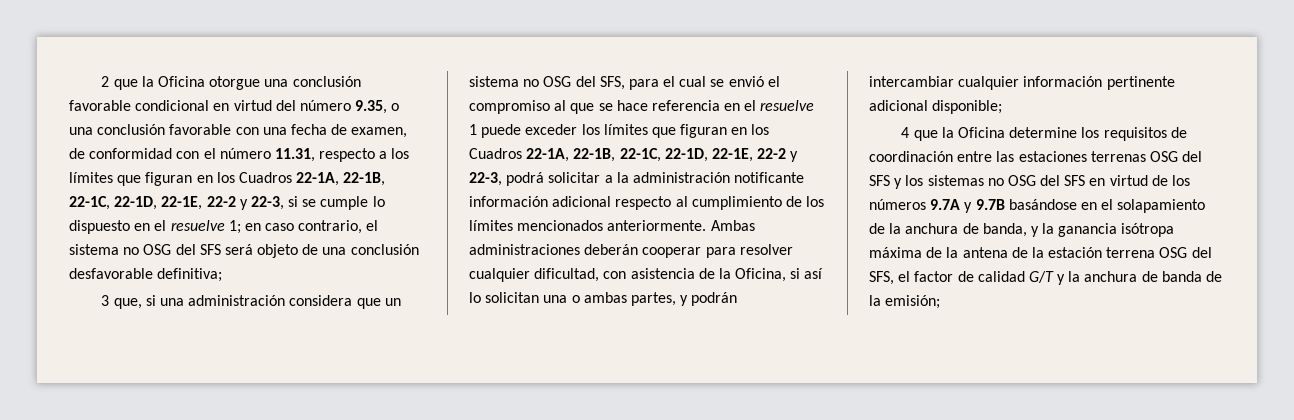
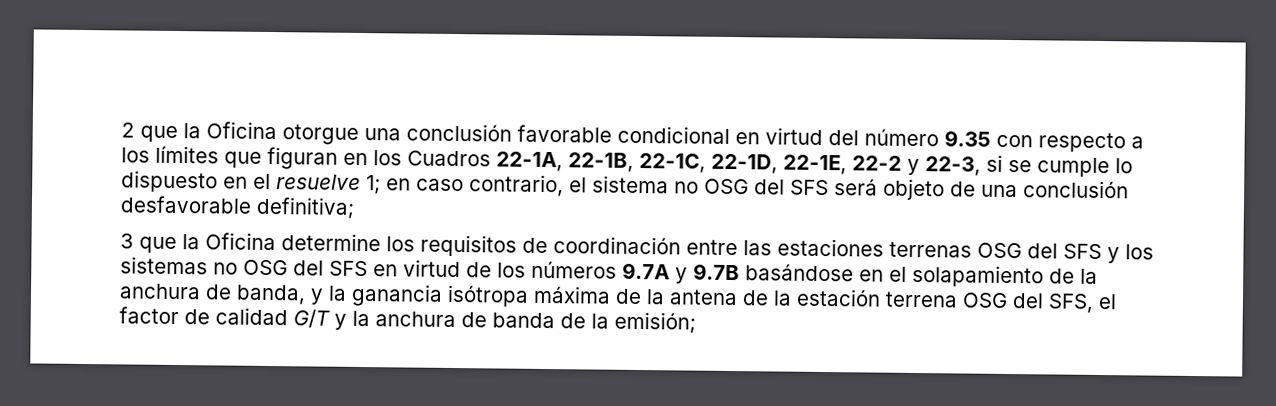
[355,100,400,114] [69,124,408,138] [69,148,315,162] 9.35, o una conclusión favorable con una fecha de examen, de conformidad con el número 11.31, -> [944,130,1033,148] 9.35 con
[113,295,401,309] [469,76,780,90] [469,100,815,114] [469,124,770,138] [469,148,799,162] [469,172,805,186] [469,196,825,210] [469,220,755,231] [469,244,793,258] [469,268,824,282] [469,292,738,306] [869,76,1175,90] [869,100,1003,114] [901,127,910,138] que, si una administración considera que un sistema no OSG del SFS, para el cual se envió el compromiso al que se hace referencia en el resuelve 1 puede exceder los límites que figuran en los Cuadros 22-1A, 22-1B, 22-1C, 22-1D, 22-1E, 22-2 y 22-3, podrá solicitar a la administración notificante información adicional respecto al cumplimiento de los límites mencionados anteriormente. Ambas administraciones deberán cooperar para resolver cualquier dificultad, con asistencia de la Oficina, si así lo solicitan una o ambas partes, y podrán intercambiar cualquier información pertinente adicional disponible; // 4 -> (134, 241) none

